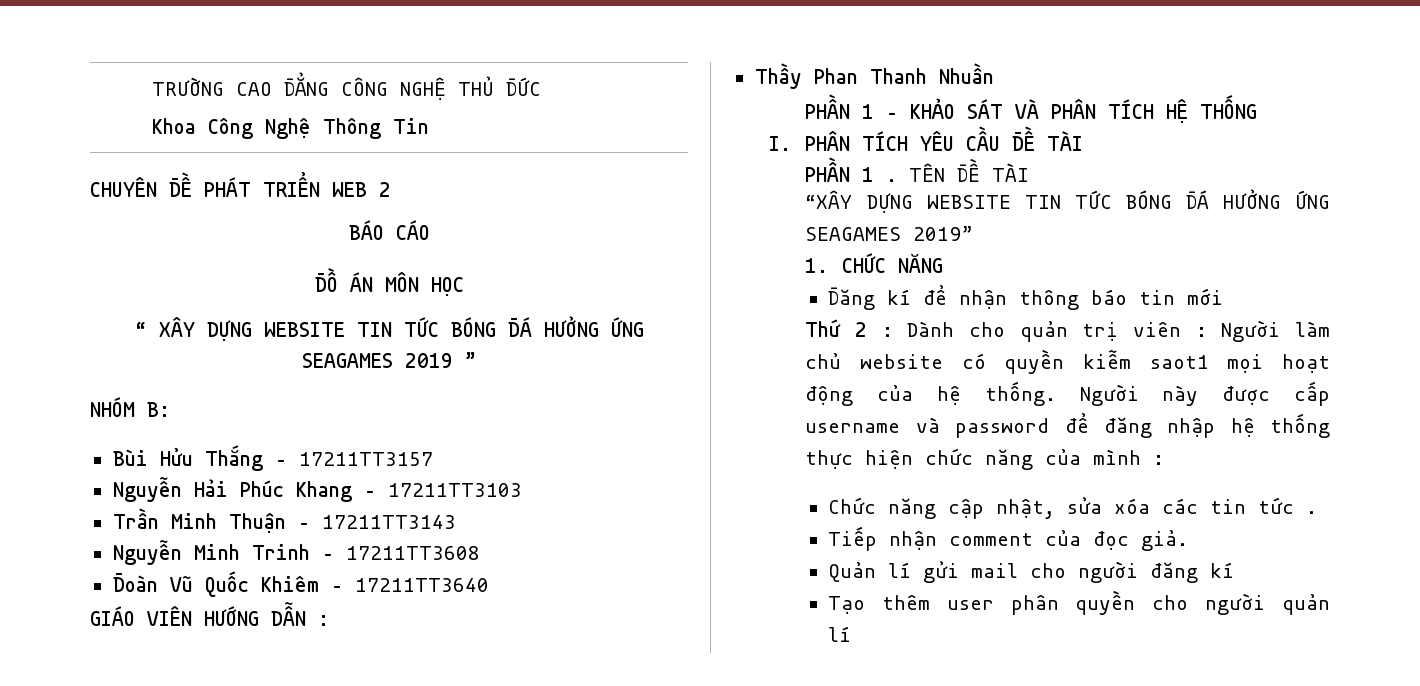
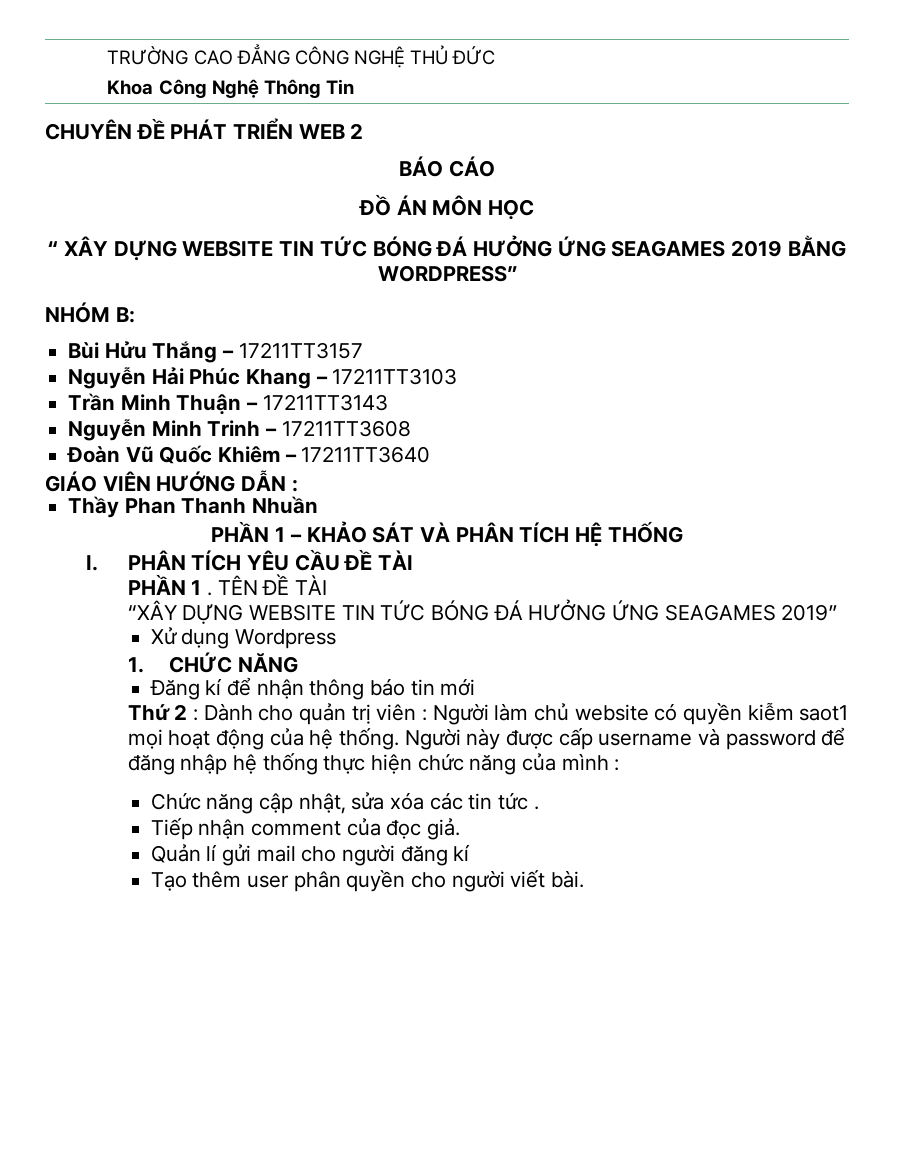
[465,352,476,368] ” -> [787,235,846,257] [377,265,517,282] BẰNG WORDPRESS”
(974, 233) none -> [150,627,337,649] // Xử dụng Wordpress
[1282,594,1330,615] [828,626,852,642] quản lí -> [510,870,585,888] viết bài.

